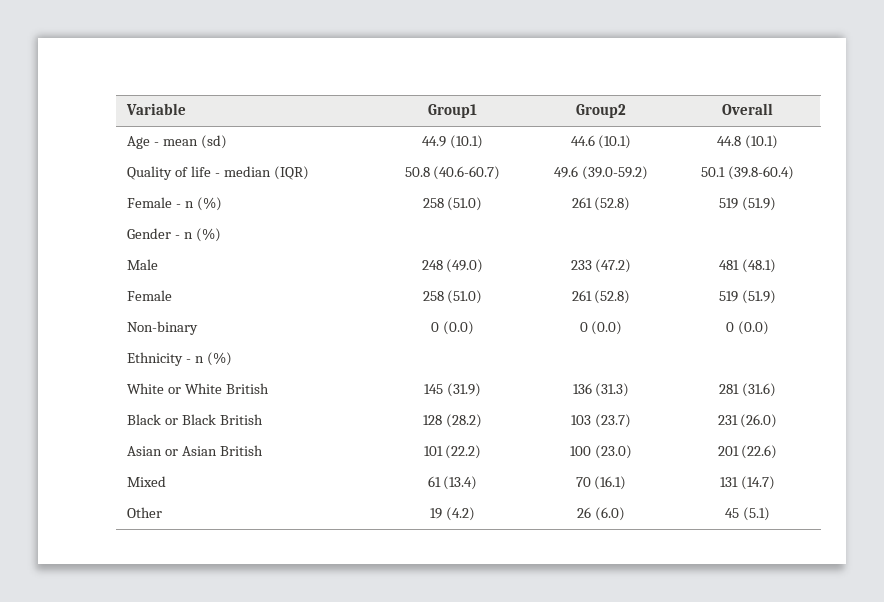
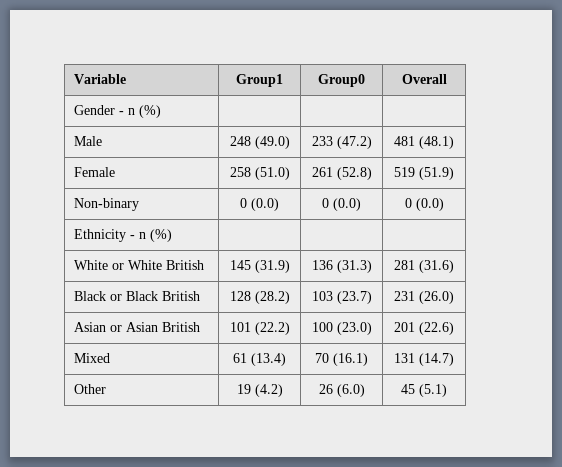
[576,104,626,118] Group2 -> [318,74,365,87] Group0
[127,135,227,149] [422,135,483,149] [570,135,632,149] [717,135,778,149] [127,166,309,180] [404,166,501,180] [554,166,648,180] [701,166,794,180] [127,197,222,211] [422,197,483,211] [571,197,631,211] [719,197,776,211] // Age - mean (sd) | 44.9 (10.1) | 44.6 (10.1) | 44.8 (10.1) // Quality of life - median (IQR) | 50.8 (40.6-60.7) | 49.6 (39.0-59.2) | 50.1 (39.8-60.4) // Female - n (%) | 258 (51.0) | 261 (52.8) | 519 (51.9) -> (447, 79) none

